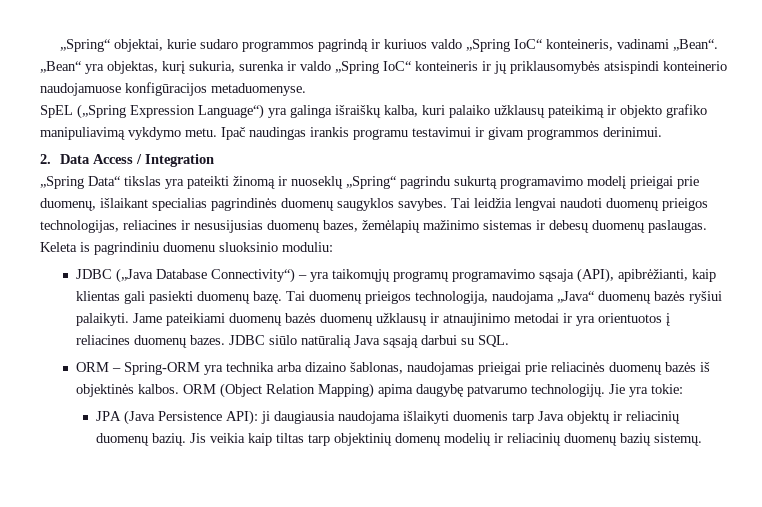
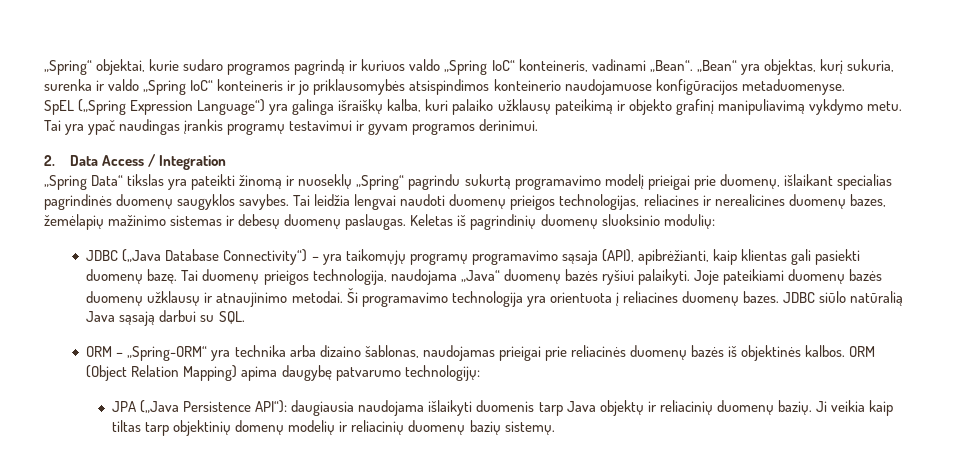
[241,41,314,52] programmos -> [227,63,291,75] programos
[494,61,659,74] jų priklausomybės atsispindi -> [298,79,490,95] jo priklausomybės atsispindimos
[666,104,707,118] grafiko -> [675,99,714,115] grafinį
[221,127,599,140] Ipač naudingas irankis programu testavimui ir givam programmos -> [44,119,476,135] Tai yra ypač naudingas įrankis programų testavimui ir gyvam programos
[194,220,263,233] nesusijusias -> [714,194,785,206] nerealicines
[40,242,333,255] Keleta is pagrindiniu duomenu sluoksinio moduliu: -> [410,214,715,230] Keletas iš pagrindinių duomenų sluoksinio modulių:
[133,313,163,323] Jame -> [693,270,719,285] Joje
[514,313,663,326] metodai ir yra orientuotos -> [291,288,612,307] metodai. Ši programavimo technologija yra orientuota
[124,362,201,375] Spring-ORM -> [127,346,208,361] „Spring-ORM“
[531,384,684,397] [96,410,271,425] technologijų. Jie yra tokie: // JPA (Java Persistence API): ji -> [404,365,480,381] [112,400,288,413] technologijų: // JPA („Java Persistence API“):
[190,433,207,443] Jis -> [815,401,827,412] Ji

